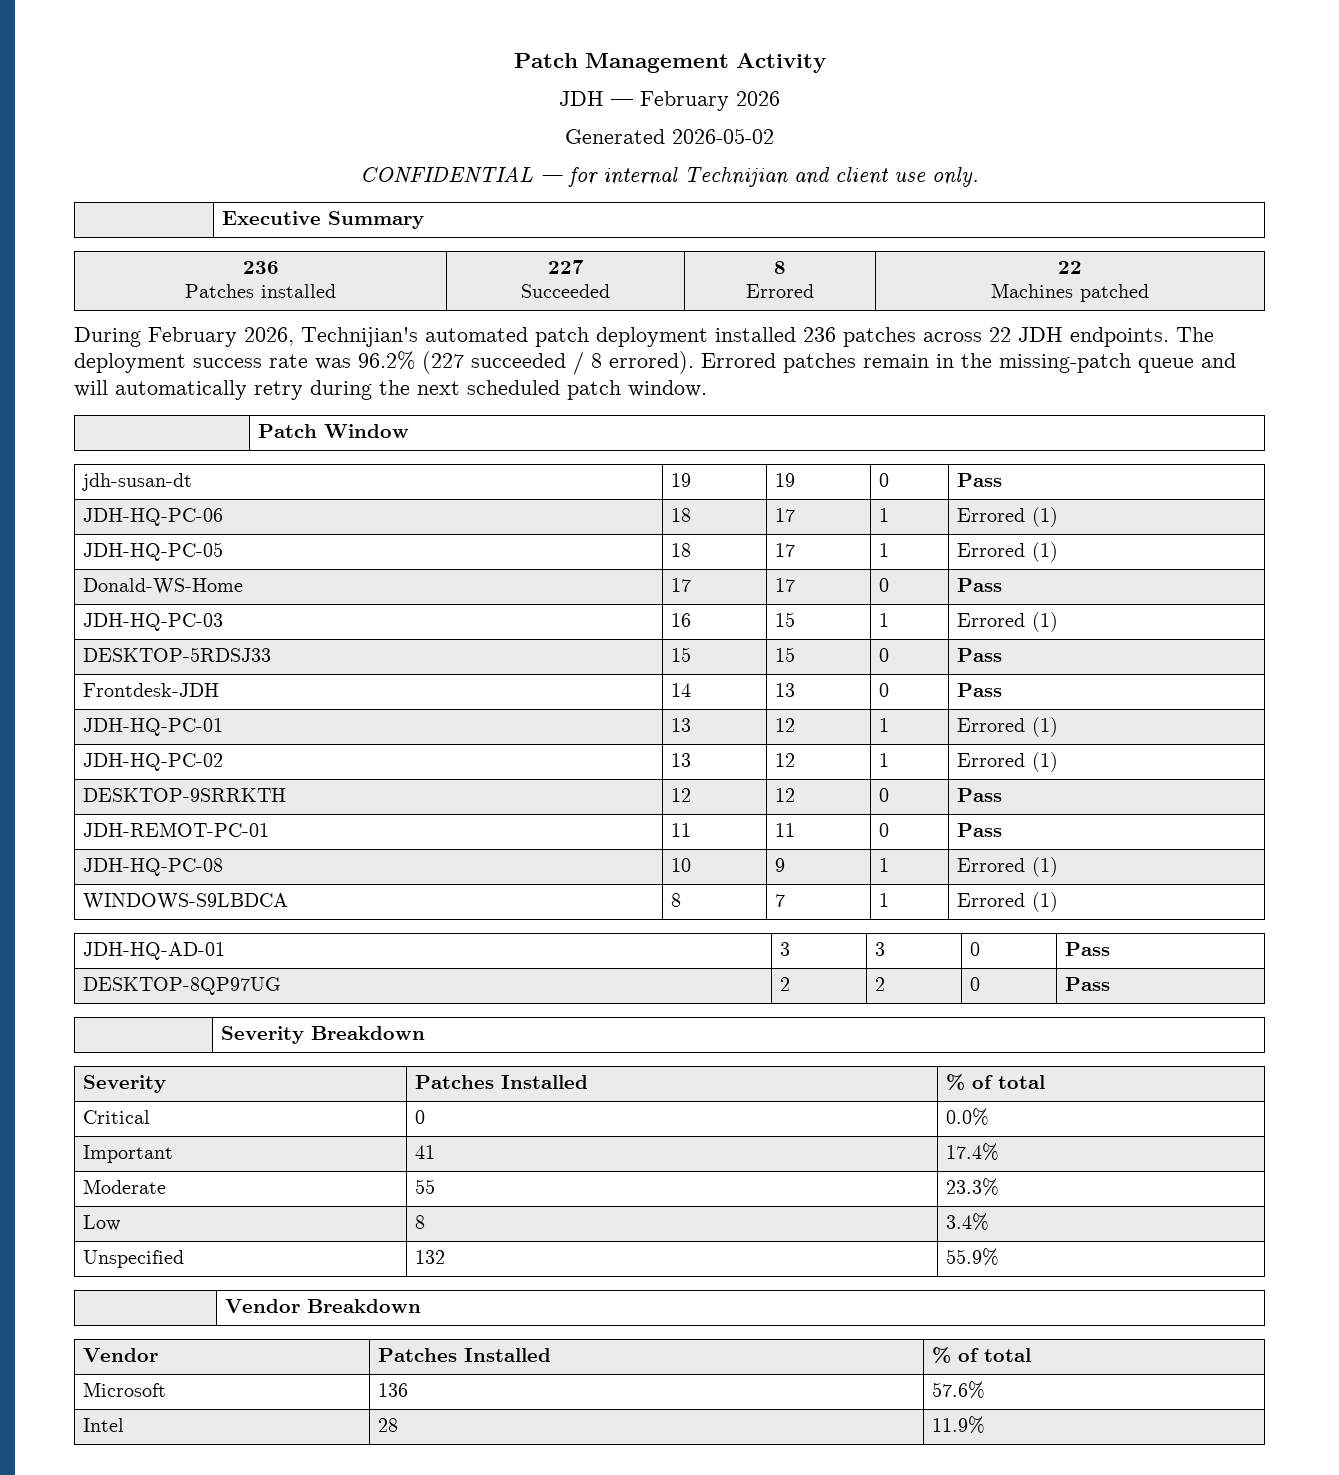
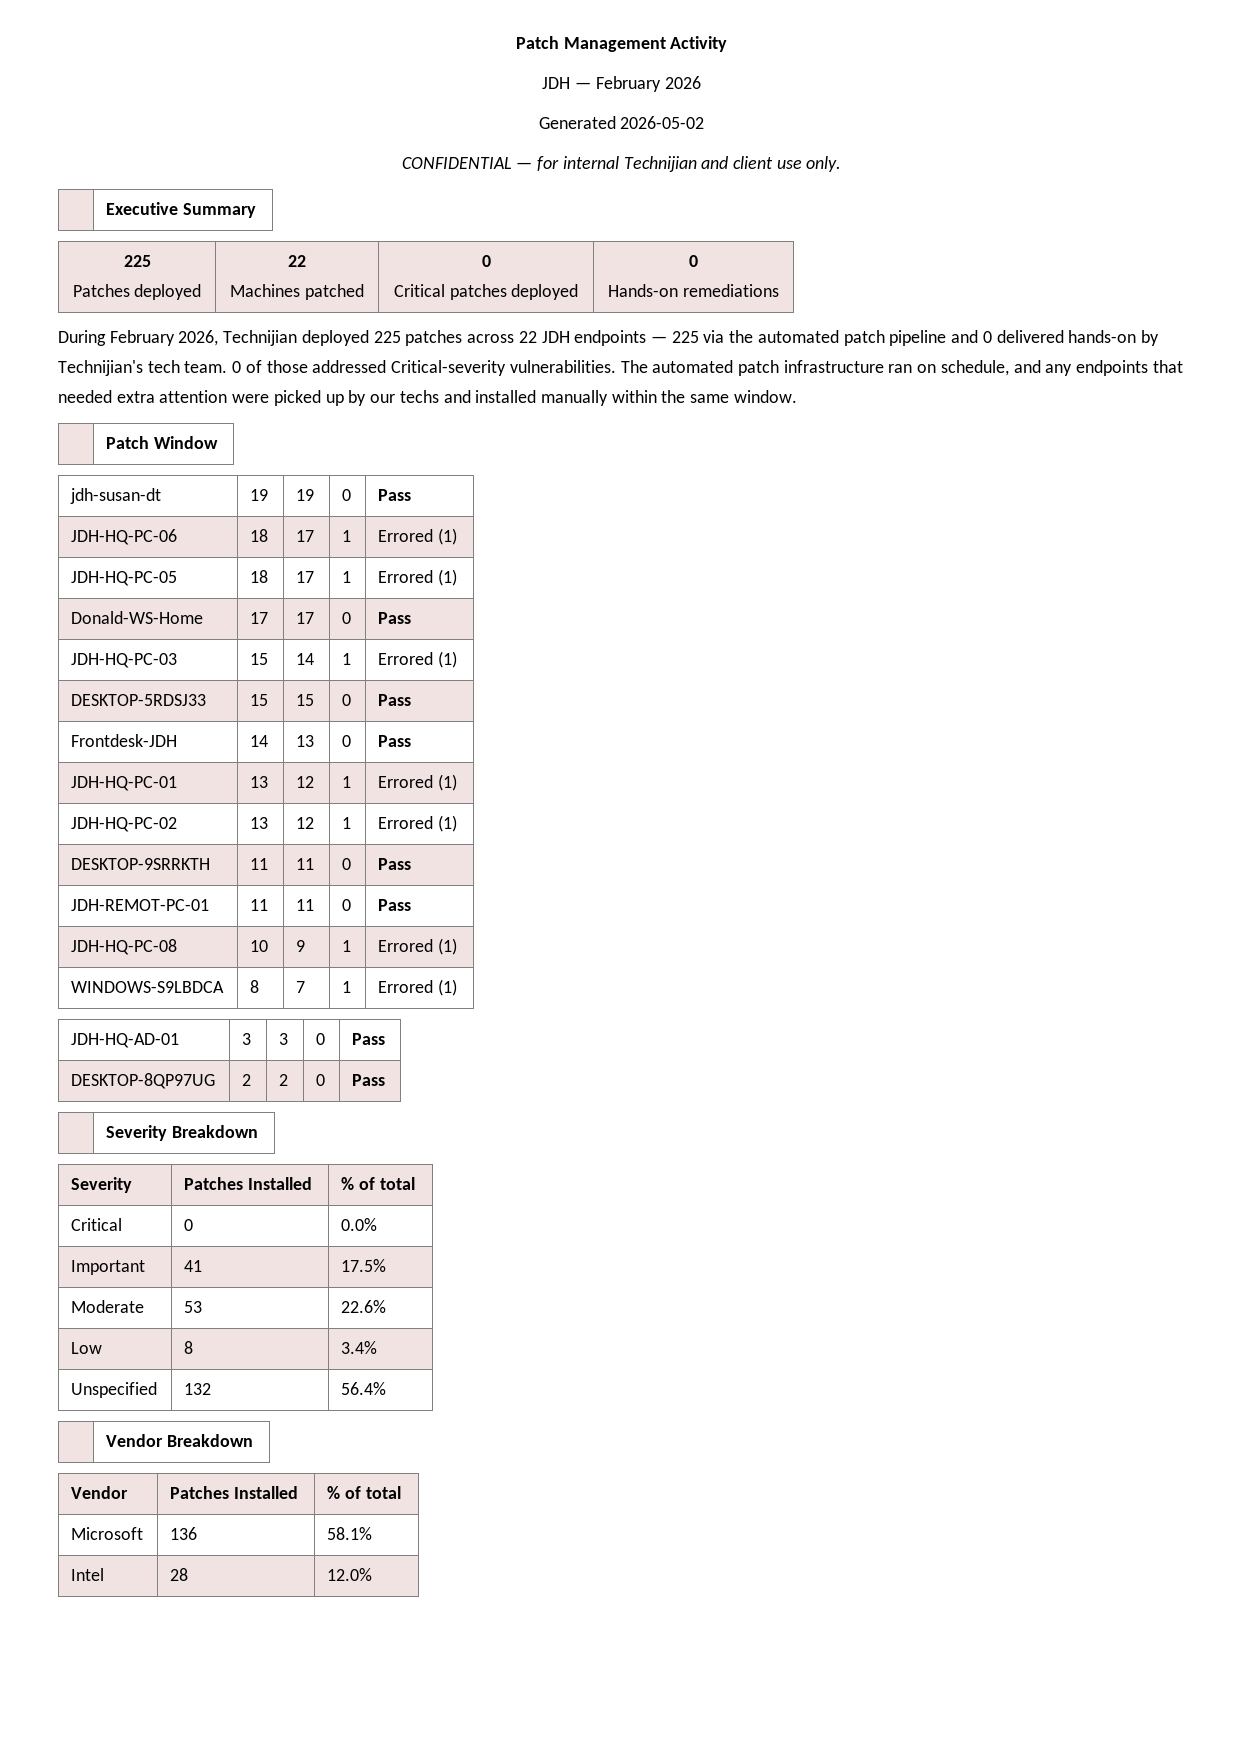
[242,261,279,274] [185,284,336,298] [547,260,584,274] [521,284,610,298] [774,261,786,274] [746,284,814,298] [1058,261,1082,274] [991,283,1149,302] [74,327,1214,347] [74,351,1236,375] [74,380,621,400] 236 // Patches installed | 227 // Succeeded | 8 // Errored | 22 // Machines patched // During February 2026, Technijian's automated patch deployment installed 236 patches across 22 JDH endpoints. The deployment success rate was 96.2% (227 succeeded / 8 errored). Errored patches remain in the missing-patch queue and will automatically retry during the next scheduled patch -> [123,255,151,267] [72,284,202,300] [288,255,306,267] [230,284,364,300] [481,255,491,267] [393,284,579,300] [689,255,698,267] [608,284,779,297] [58,330,1159,346] [58,360,1183,376] [58,390,730,406] 225 // Patches deployed | 22 // Machines patched | 0 // Critical patches deployed | 0 // Hands-on remediations // During February 2026, Technijian deployed 225 patches across 22 JDH endpoints — 225 via the automated patch pipeline and 0 delivered hands-on by Technijian's tech team. 0 of those addressed Critical-severity vulnerabilities. The automated patch infrastructure ran on schedule, and any endpoints that needed extra attention were picked up by our techs and installed manually within the same
[671,613,692,627] [775,612,796,627] 16 | 15 -> [250,653,269,665] [296,653,315,665] 15 | 14
[671,788,692,802] [775,788,796,802] 12 | 12 -> [250,858,269,870] [296,858,315,870] 11 | 11
[946,1143,1000,1161] 17.4% -> [341,1259,387,1272] 17.5%
[415,1179,436,1194] [946,1178,1000,1196] 55 | 23.3% -> [184,1301,203,1313] [341,1300,387,1313] 53 | 22.6%
[946,1248,1000,1266] 55.9% -> [341,1382,387,1395] 56.4%
[932,1381,986,1399] 57.6% -> [327,1527,373,1540] 58.1%
[932,1416,986,1434] 11.9% -> [327,1568,373,1581] 12.0%

